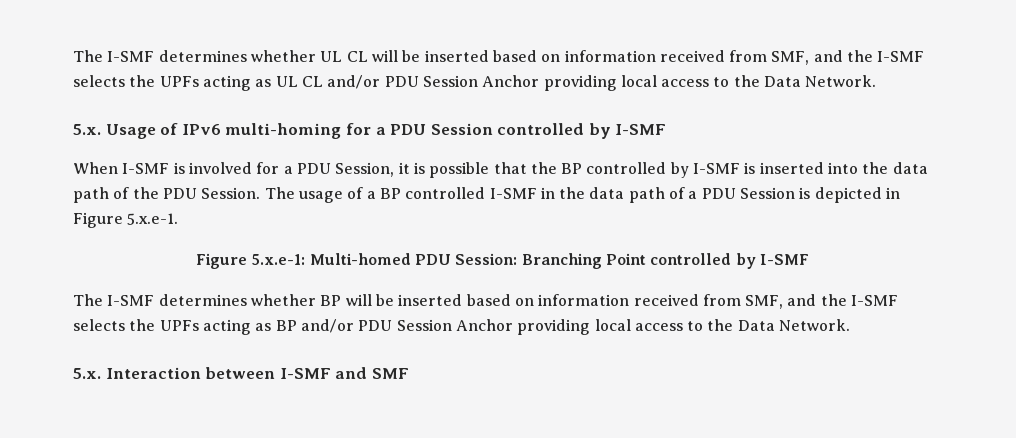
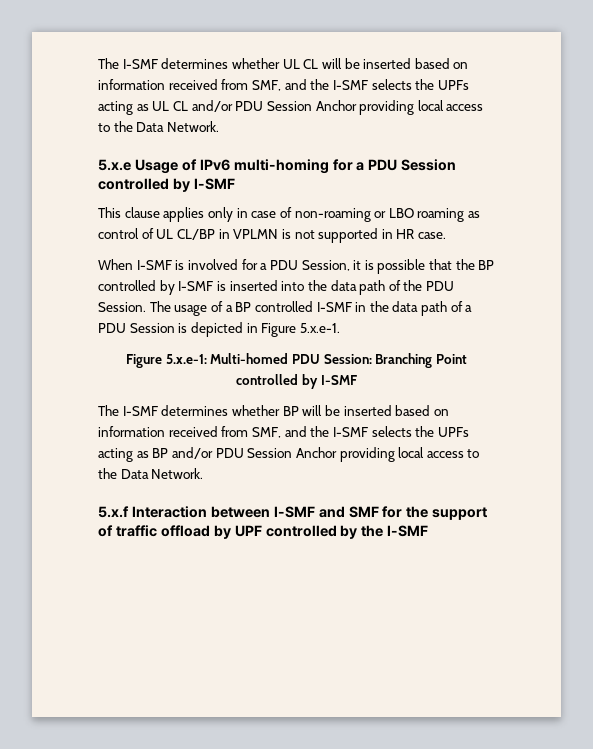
[73,124,101,135] 5.x. -> [98,159,131,171] 5.x.e
(667, 129) none -> [98,207,481,222] [98,228,447,243] // This clause applies only in case of non-roaming or LBO roaming as control of UL CL/BP in VPLMN is not supported in HR case.
[73,368,101,379] 5.x. -> [98,506,129,518] 5.x.f
(409, 373) none -> [382,506,488,520] [98,525,429,539] for the support of traffic offload by UPF controlled by the I-SMF

